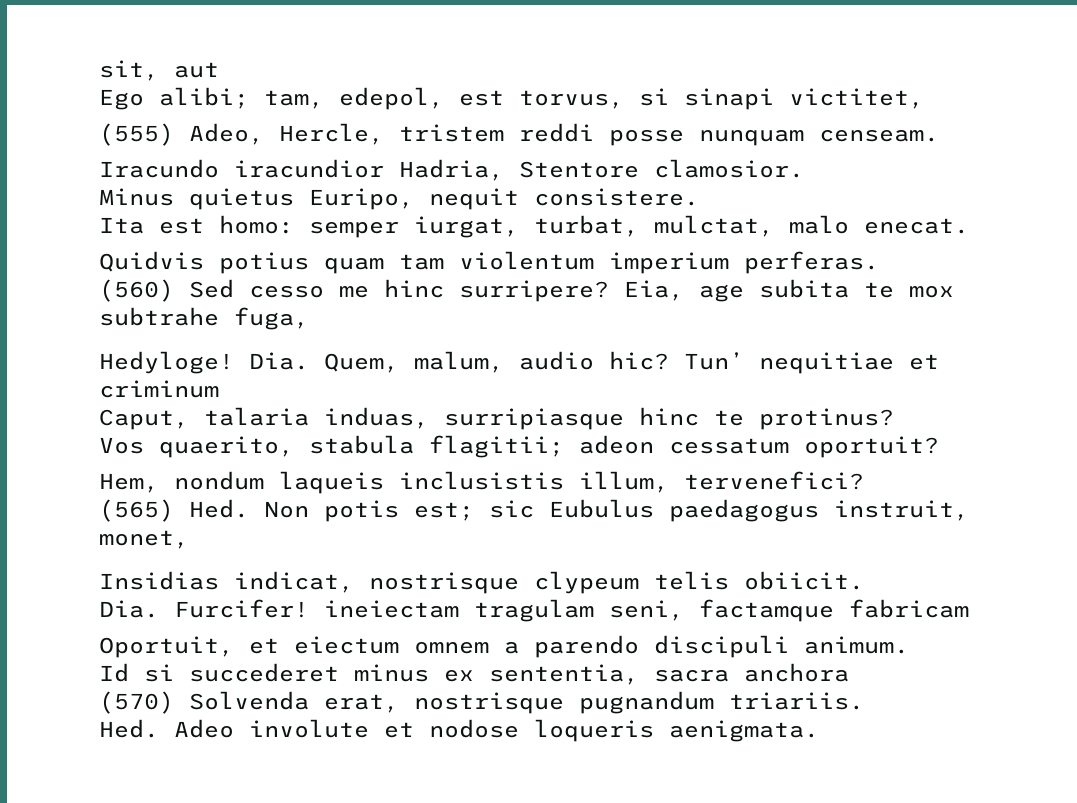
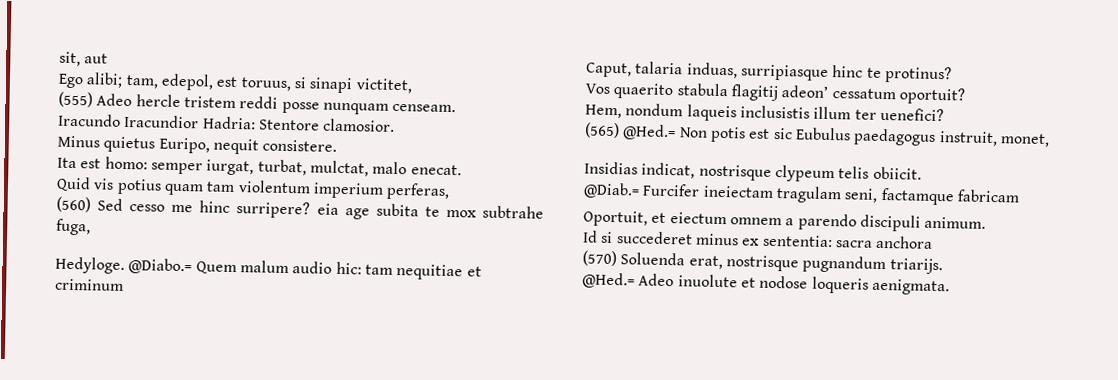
[519,90,624,109] torvus, -> [240,77,292,92] toruus,
[189,123,384,145] Adeo, Hercle, -> [96,93,181,107] Adeo hercle
[234,159,504,181] iracundior Hadria, -> [124,114,256,130] Iracundior Hadria:
[99,251,204,272] Quidvis -> [56,176,115,192] Quid vis
[744,251,879,274] perferas. -> [386,182,451,200] perferas,
[624,280,684,301] Eia, -> [316,203,339,215] eia
[99,351,744,374] Hedyloge! Dia. Quem, malum, audio hic? Tun’ -> [55,256,393,275] Hedyloge. @Diabo.= Quem malum audio hic: tam
[159,435,654,458] quaerito, stabula flagitii; adeon -> [613,82,829,102] quaerito stabula flagitij adeon’
[579,471,864,493] illum, tervenefici? -> [813,106,944,122] illum ter uenefici?
[189,499,249,518] Hed. -> [622,124,677,141] @Hed.=
[414,502,474,521] est; -> [748,128,771,139] est
[99,599,309,618] Dia. Furcifer! -> [583,182,701,199] @Diab.= Furcifer
[489,664,639,685] sententia, -> [762,234,833,248] sententia:
[189,691,309,710] Solvenda -> [620,252,686,266] Soluenda
[729,692,864,710] [99,719,369,738] triariis. // Hed. Adeo involute -> [889,258,943,275] [582,272,738,289] triarijs. // @Hed.= Adeo inuolute

